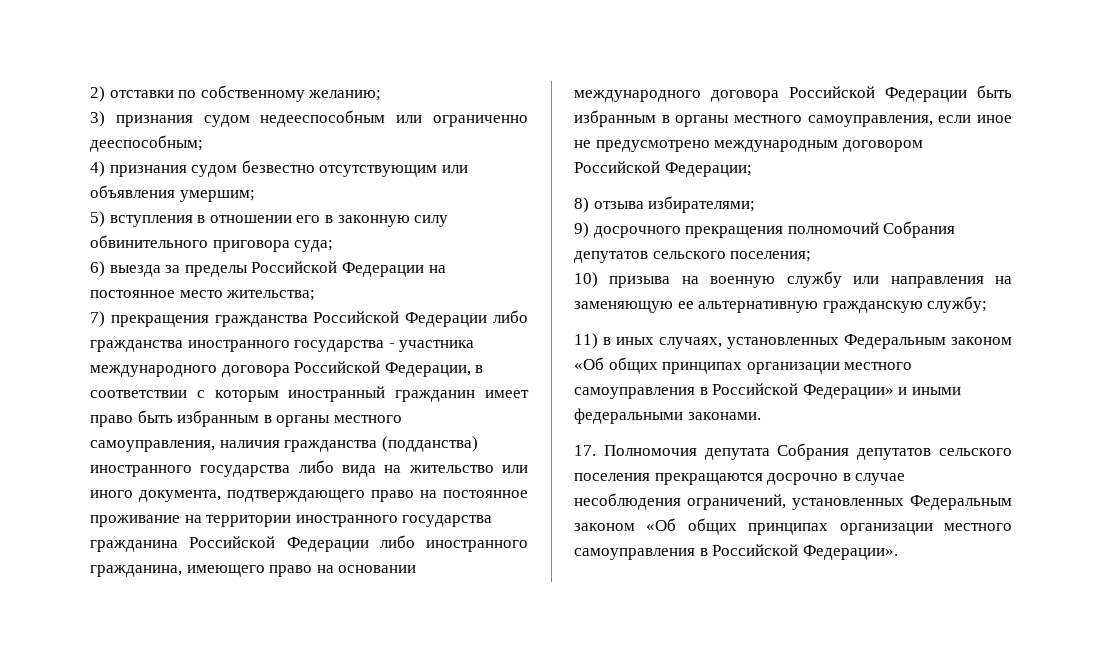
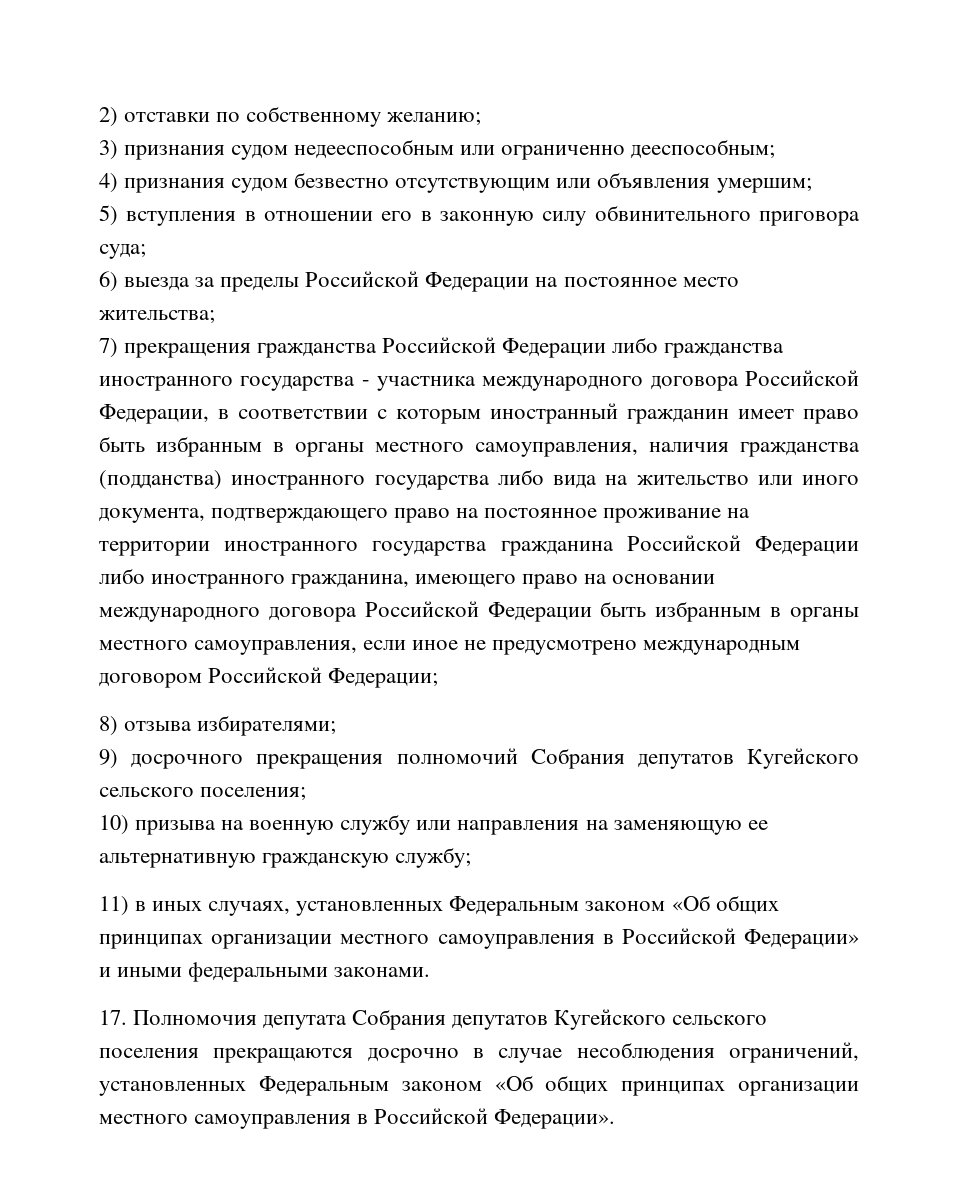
(648, 257) none -> [747,748,859,769] Кугейского
(932, 454) none -> [554,1009,667,1030] Кугейского

